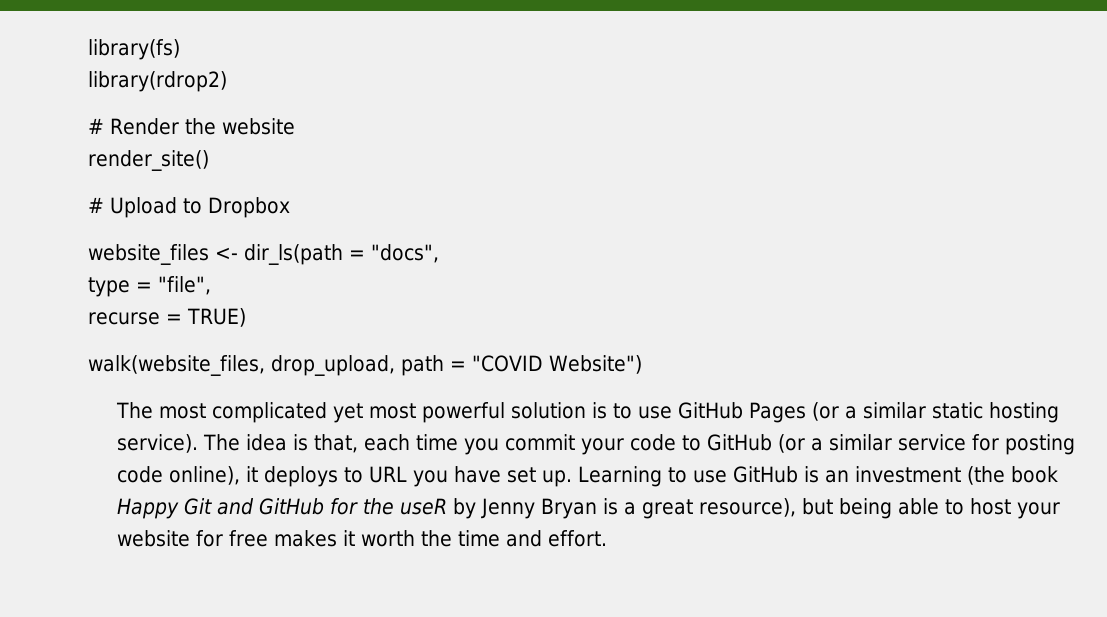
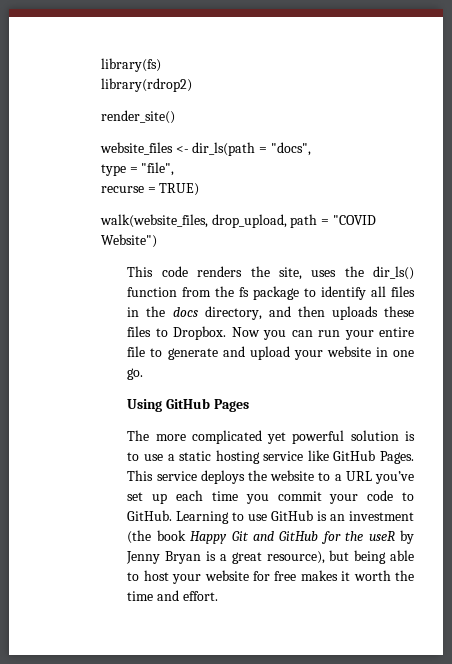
[87,118,295,135] [87,150,209,171] [87,197,290,218] # Render the website // render_site() // # Upload to Dropbox -> [100,110,175,124] render_site()
[116,402,207,419] // The most -> [127,266,414,280] [127,286,415,300] [127,306,414,320] [127,326,414,340] [127,346,414,360] [127,368,144,380] [127,398,249,412] [127,430,186,441] // This code renders the site, uses the dir_ls() function from the fs package to identify all files in the docs directory, and then uploads these files to Dropbox. Now you can run your entire file to generate and upload your website in one go. // Using GitHub Pages // The more
[369,403,417,419] most -> (287, 438) none
[678,402,1060,423] [117,434,359,453] GitHub Pages (or a similar static hosting service). The idea is that, -> [167,450,414,464] [127,470,414,484] [127,492,168,504] a static hosting service like GitHub Pages. This service deploys the website to a URL you’ve set up
[707,434,1076,455] [117,466,573,487] GitHub (or a similar service for posting code online), it deploys to URL you have set up. -> [127,510,173,521] GitHub.

